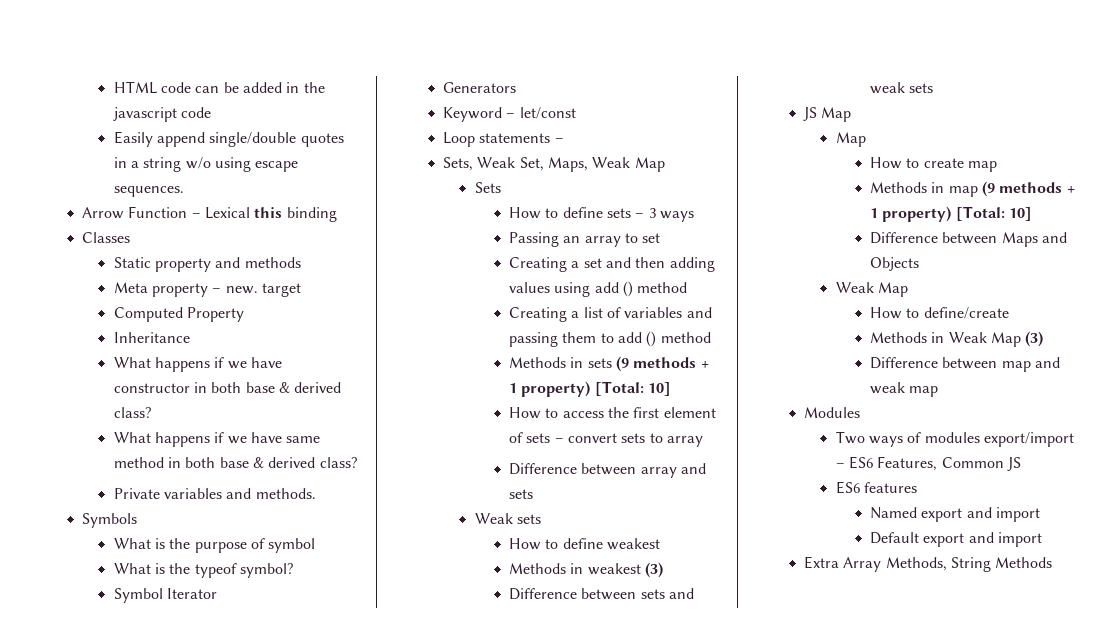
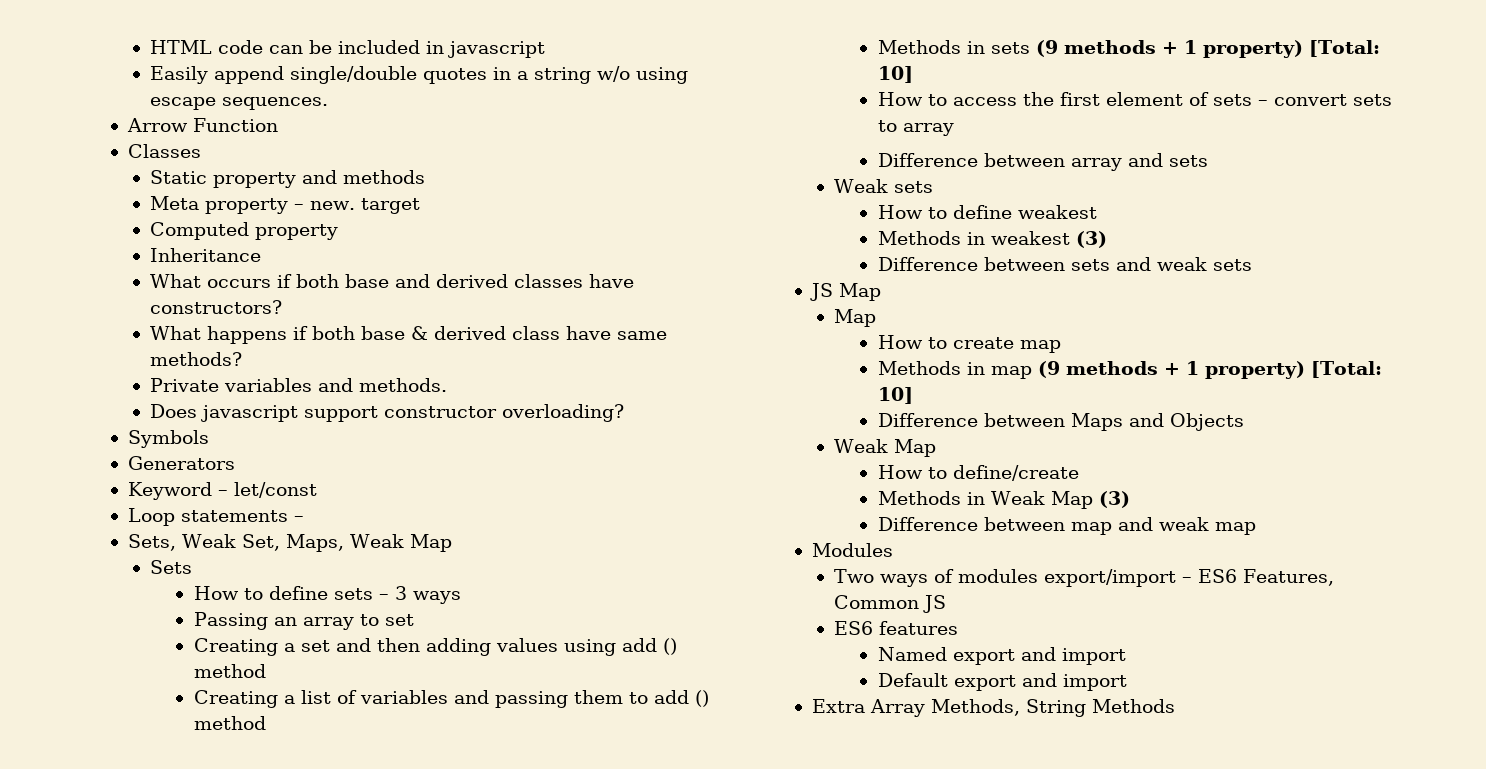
[242,82,325,93] [112,107,211,122] added in the javascript code -> [337,40,545,58] included in javascript
[191,207,337,222] – Lexical this binding -> (278, 125) none
[186,307,244,322] Property -> [254,224,338,240] property
[154,357,282,372] [113,382,342,393] [113,407,151,418] [113,432,321,447] [113,457,357,468] [113,488,316,499] [82,513,138,528] [113,538,316,553] [113,563,293,578] [113,588,217,603] happens if we have constructor in both base & derived class? // What happens if we have same method in both base & derived class? // Private variables and methods. // Symbols // What is the purpose of symbol // What is the typeof symbol? // Symbol Iterator -> [206,274,634,288] [149,300,282,314] [149,326,667,344] [149,352,242,366] [149,378,447,392] [149,404,624,422] [127,430,209,448] occurs if both base and derived classes have constructors? // What happens if both base & derived class have same methods? // Private variables and methods. // Does javascript support constructor overloading? // Symbols

